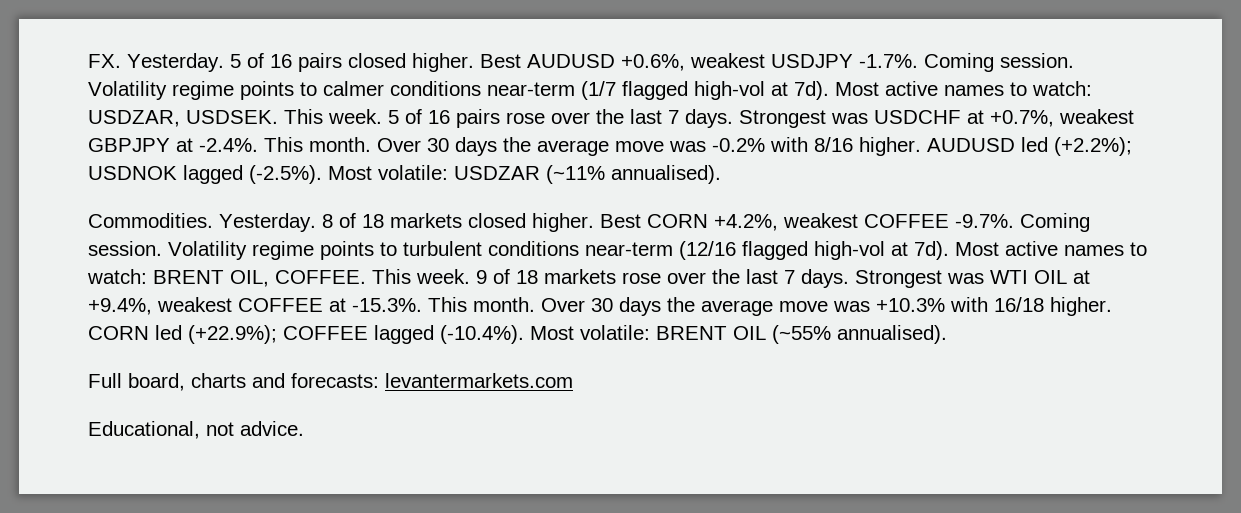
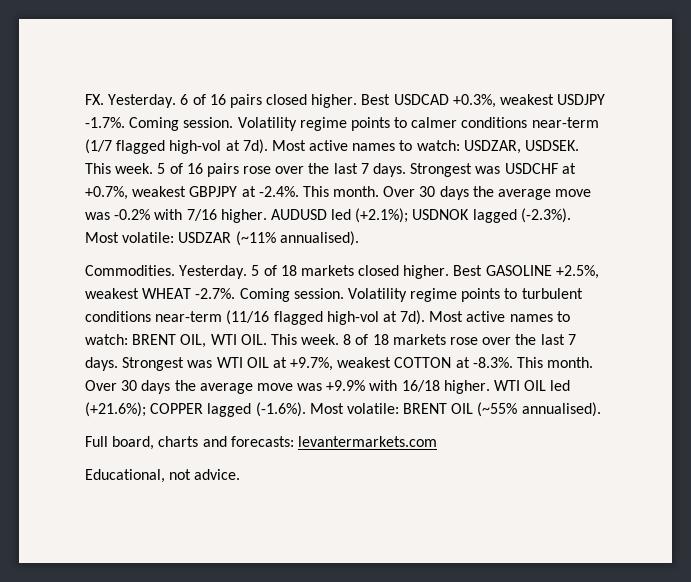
[230,54,241,68] 5 -> [180,94,189,105] 6
[527,54,685,71] AUDUSD +0.6%, -> [393,94,496,108] USDCAD +0.3%,
[814,137,853,152] 8/16 -> [186,209,217,221] 7/16
[1054,137,1132,156] (+2.2%); -> [355,208,409,223] (+2.1%);
[249,165,322,184] (-2.5%). -> [520,208,571,223] (-2.3%).
[322,214,333,228] 8 -> [251,265,260,276] 5
[647,213,1014,231] CORN +4.2%, weakest COFFEE -9.7%. -> [485,265,599,279] [85,288,236,299] GASOLINE +2.5%, weakest WHEAT -2.7%.
[679,241,736,260] (12/16 -> [226,310,270,325] (11/16
[275,269,487,284] COFFEE. This week. 9 -> [210,334,352,345] WTI OIL. This week. 8
[88,297,945,316] +9.4%, weakest COFFEE at -15.3%. This month. Over 30 days the average move was +10.3% -> [290,357,594,371] [85,380,366,394] +9.7%, weakest COTTON at -8.3%. This month. Over 30 days the average move was +9.9%
[88,325,524,344] CORN led (+22.9%); COFFEE lagged (-10.4%). -> [494,380,571,391] [85,402,306,417] WTI OIL led (+21.6%); COPPER lagged (-1.6%).

